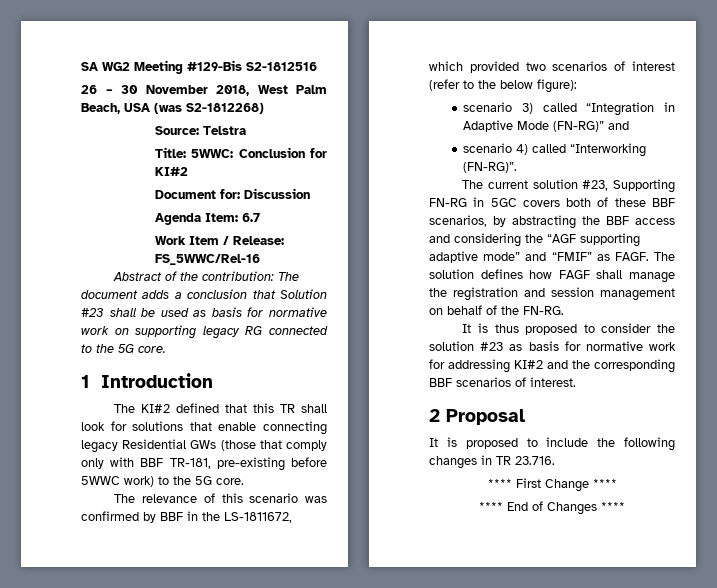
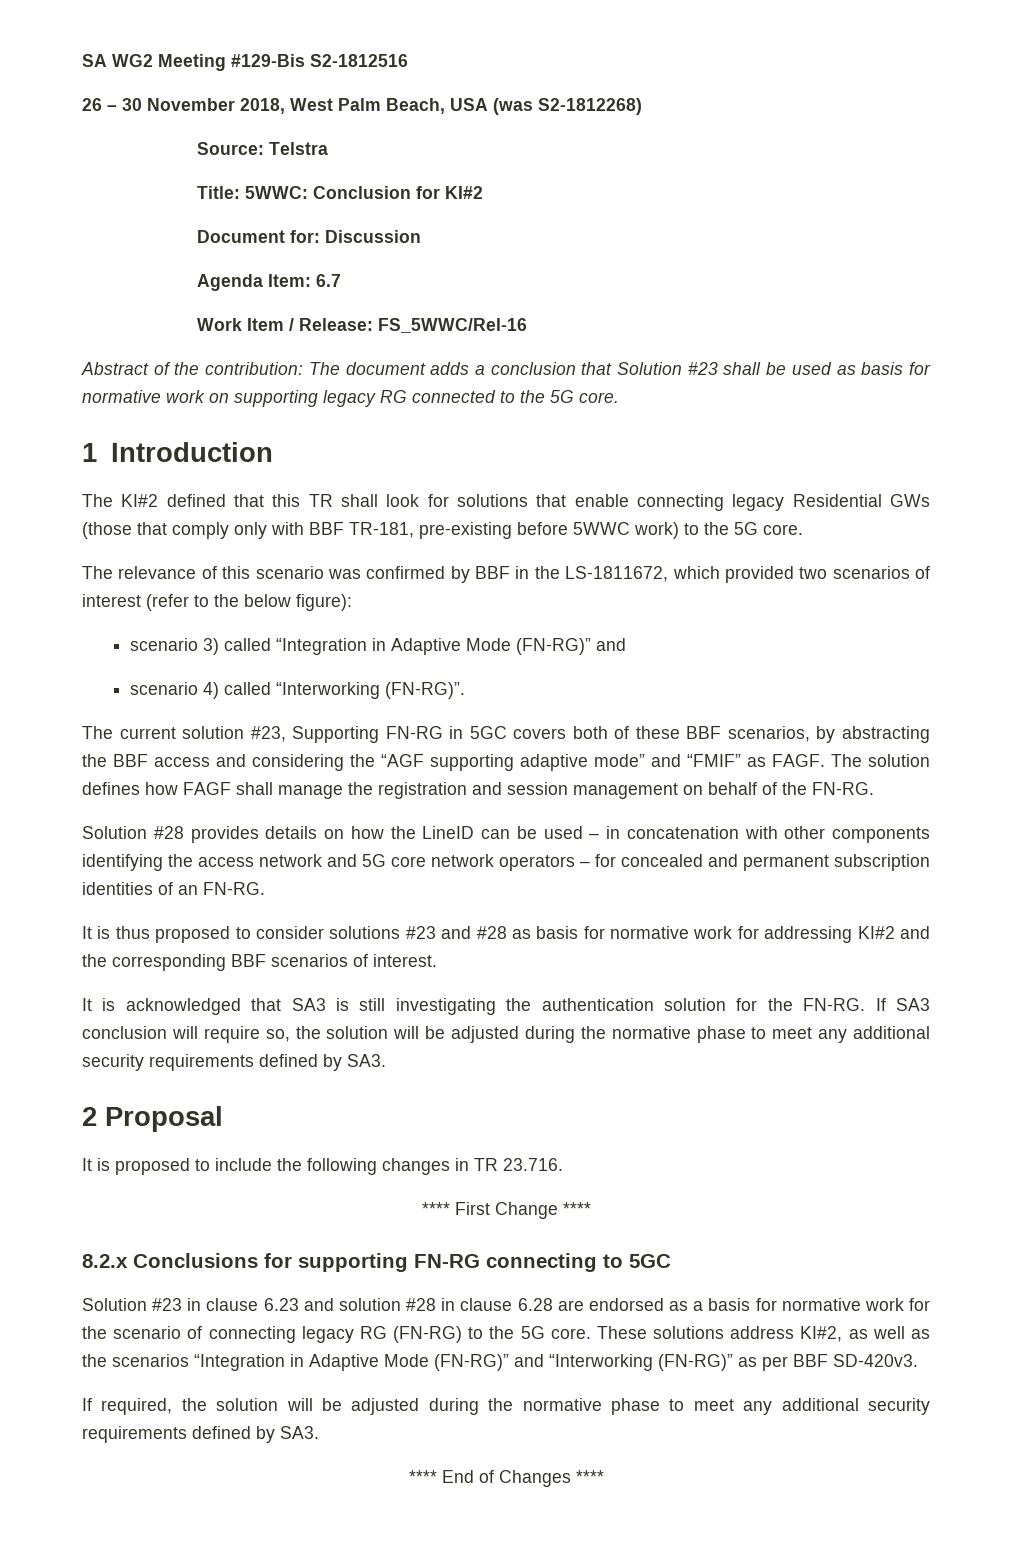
(564, 310) none -> [82,826,930,843] [82,854,930,871] [82,882,265,895] // Solution #28 provides details on how the LineID can be used – in concatenation with other components identifying the access network and 5G core network operators – for concealed and permanent subscription identities of an FN-RG.
[657,324,675,333] [429,341,504,351] the solution #23 -> [329,926,507,939] solutions #23 and #28
(576, 382) none -> [82,998,930,1015] [82,1026,930,1043] [82,1054,386,1071] // It is acknowledged that SA3 is still investigating the authentication solution for the FN-RG. If SA3 conclusion will require so, the solution will be adjusted during the normative phase to meet any additional security requirements defined by SA3.
(617, 483) none -> [82,1253,671,1272] [82,1298,930,1311] [82,1326,930,1343] [82,1354,918,1371] [82,1398,930,1415] [82,1426,319,1443] // 8.2.x Conclusions for supporting FN-RG connecting to 5GC // Solution #23 in clause 6.23 and solution #28 in clause 6.28 are endorsed as a basis for normative work for the scenario of connecting legacy RG (FN-RG) to the 5G core. These solutions address KI#2, as well as the scenarios “Integration in Adaptive Mode (FN-RG)” and “Interworking (FN-RG)” as per BBF SD-420v3. // If required, the solution will be adjusted during the normative phase to meet any additional security requirements defined by SA3.

